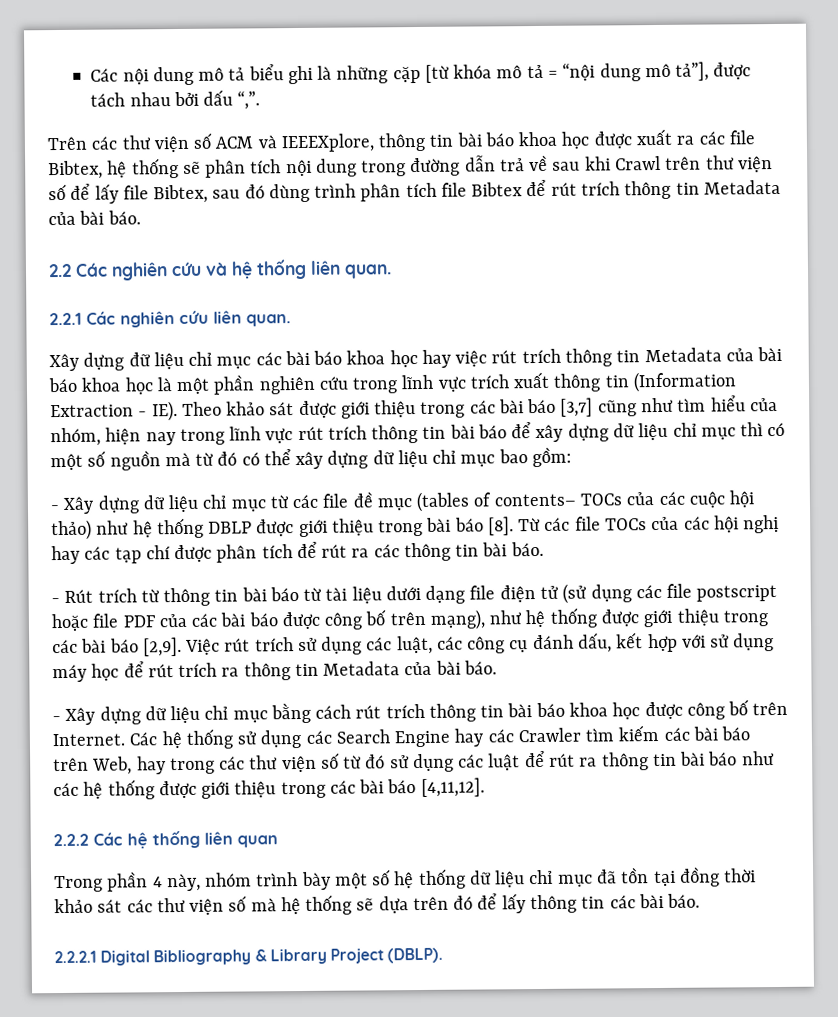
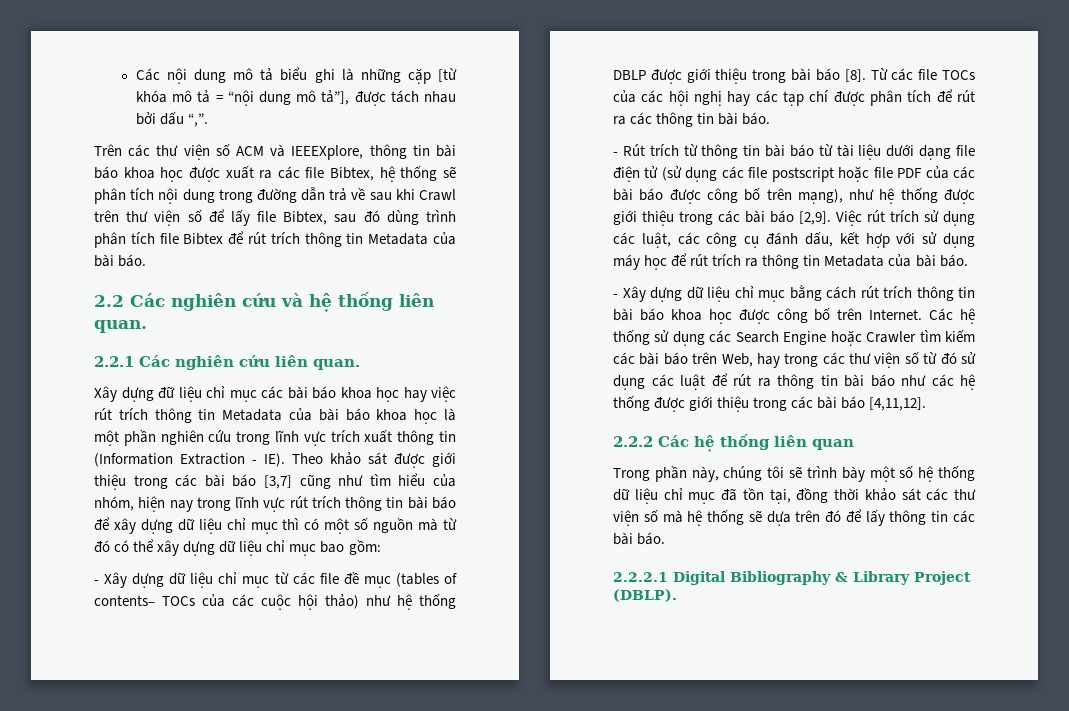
[454,728,514,747] hay các -> [830,330,862,346] hoặc
[152,872,253,892] 4 này, nhóm -> [691,466,803,482] này, chúng tôi sẽ
[653,870,676,887] tại -> [769,489,791,504] tại,

